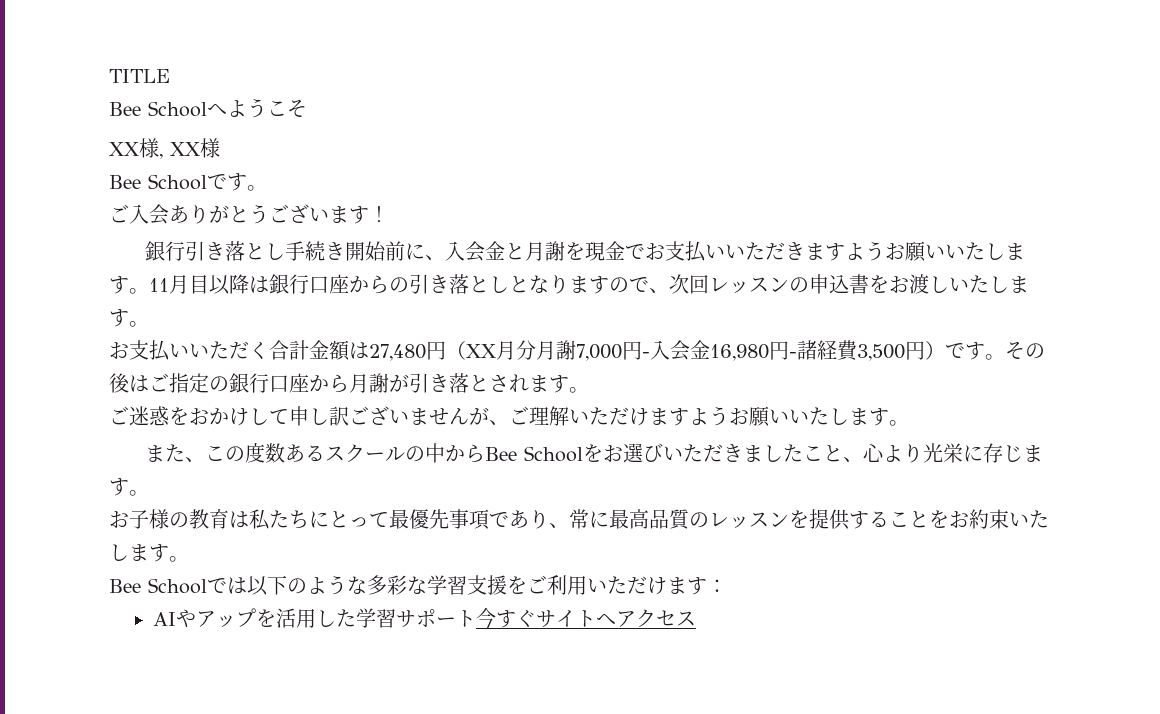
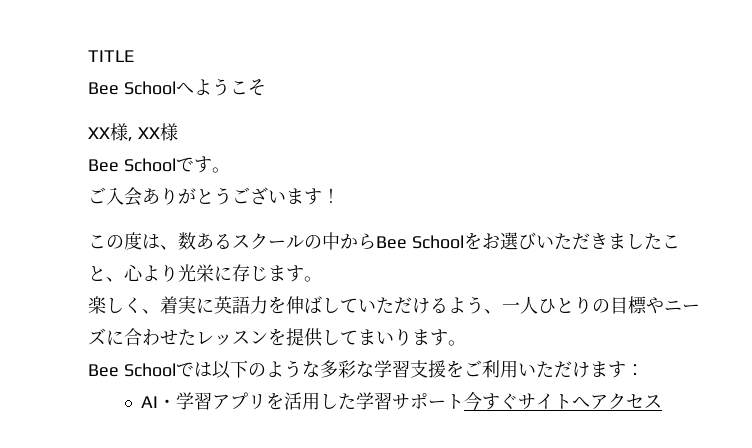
[144,241,1025,262] [109,274,1029,295] [109,309,149,327] [109,340,1045,361] [109,373,589,393] [109,406,909,427] [144,442,265,463] 銀行引き落とし手続き開始前に、入会金と月謝を現金でお支払いいただきますようお願いいたします。11月目以降は銀行口座からの引き落としとなりますので、次回レッスンの申込書をお渡しいたします。 // お支払いいただく合計金額は27,480円（XX月分月謝7,000円-入会金16,980円-諸経費3,500円）です。その後はご指定の銀行口座から月謝が引き落とされます。 // ご迷惑をおかけして申し訳ございませんが、ご理解いただけますようお願いいたします。 // また、この度 -> [88,232,178,250] この度は、
[109,509,1049,530] [109,544,129,561] お子様の教育は私たちにとって最優先事項であり、常に最高品質のレッスンを提供することをお約束いたし -> [88,296,700,314] [88,328,412,347] 楽しく、着実に英語力を伸ばしていただけるよう、一人ひとりの目標やニーズに合わせたレッスンを提供してまいり
[176,608,257,628] やアップ -> [158,392,267,410] ・学習アプリ

